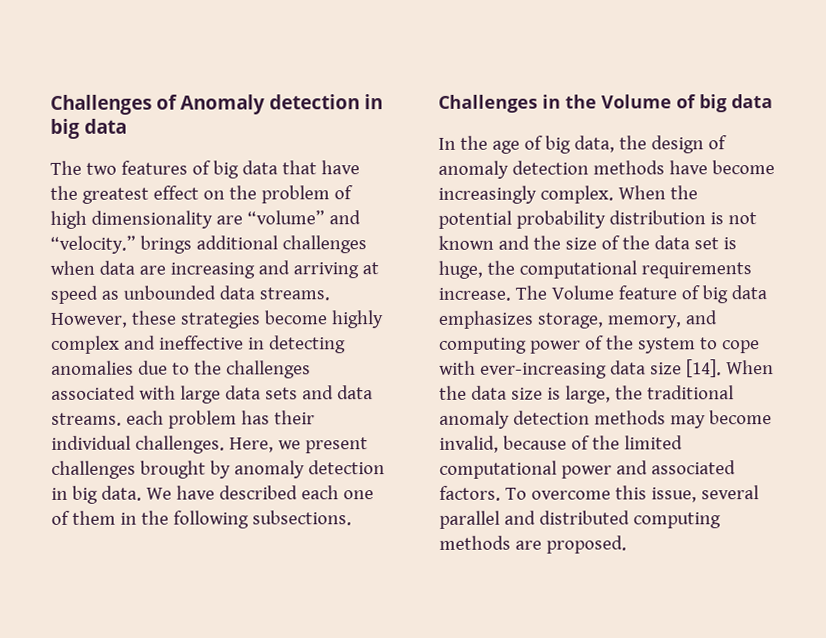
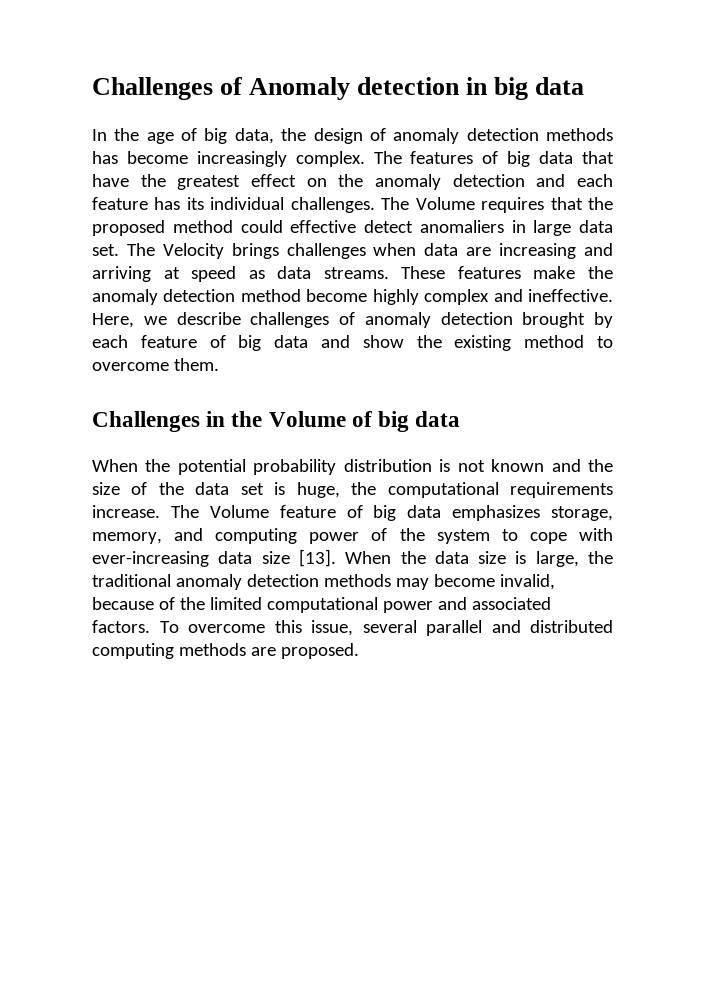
[50,160,360,179] [50,185,353,204] [50,210,361,229] [50,235,367,254] [50,260,379,279] [50,285,330,304] [50,310,384,329] [51,335,346,354] [51,360,311,379] [51,385,373,404] [51,410,315,429] [51,435,368,454] [51,460,385,479] [51,485,374,504] [51,510,352,529] [438,94,773,113] // The two features of big data that have the greatest effect on the problem of high dimensionality are “volume” and “velocity.” brings additional challenges when data are increasing and arriving at speed as unbounded data streams. However, these strategies become highly complex and ineffective in detecting anomalies due to the challenges associated with large data sets and data streams. each problem has their individual challenges. Here, we present challenges brought by anomaly detection in big data. We have described each one of them in the following subsections. // Challenges in the Volume of big data -> (585, 86) none
[668,160,708,175] have -> [92,151,118,164] has
(614, 194) none -> [373,151,614,167] [92,174,613,190] [92,197,613,213] [92,220,613,236] [92,243,614,259] [92,266,613,282] [92,289,613,305] [92,312,613,328] [92,335,613,351] [92,358,219,371] [92,411,461,432] The features of big data that have the greatest effect on the anomaly detection and each feature has its individual challenges. The Volume requires that the proposed method could effective detect anomaliers in large data set. The Velocity brings challenges when data are increasing and arriving at speed as data streams. These features make the anomaly detection method become highly complex and ineffective. Here, we describe challenges of anomaly detection brought by each feature of big data and show the existing method to overcome them. // Challenges in the Volume of big data //
[685,359,722,378] [14]. -> [298,549,336,567] [13].

